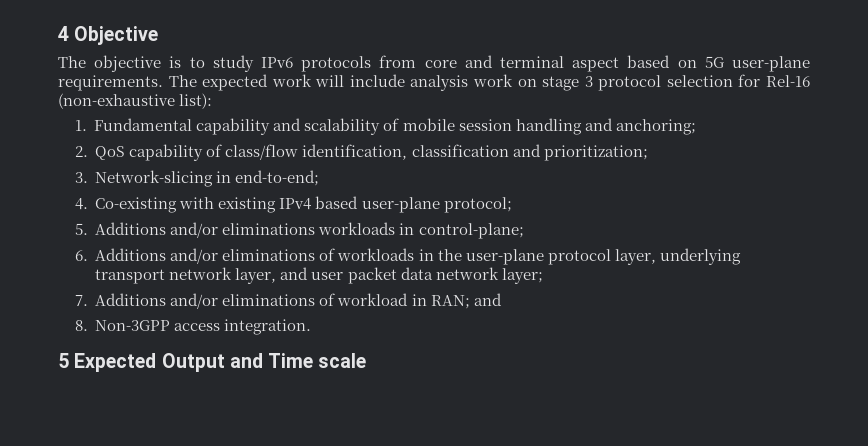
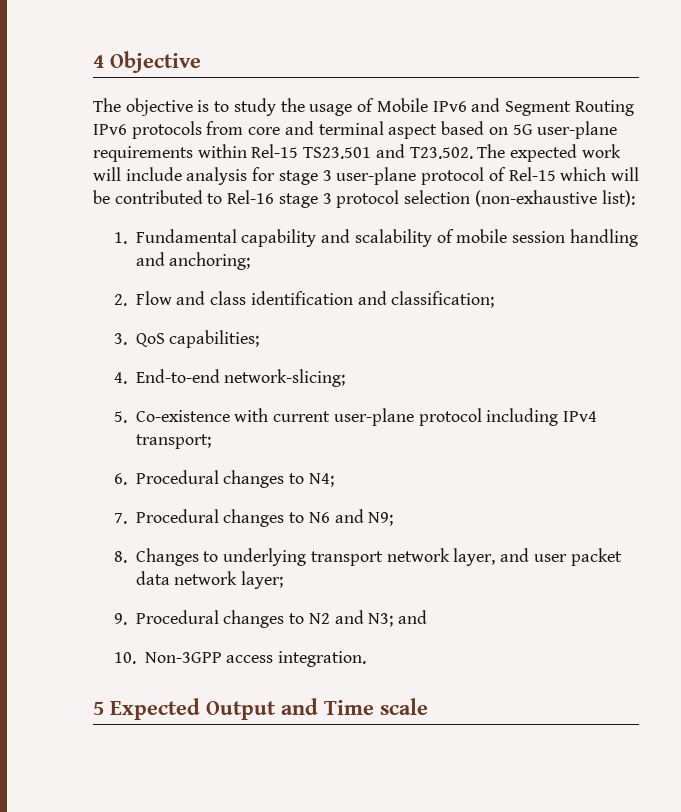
(254, 63) none -> [280,98,634,116] the usage of Mobile IPv6 and Segment Routing
[58,75,163,91] requirements. -> [93,144,473,162] requirements within Rel-15 TS23.501 and T23.502.
[473,74,537,87] work on -> [252,167,639,185] [93,190,275,204] for stage 3 user-plane protocol of Rel-15 which will be contributed to Rel-16
[738,74,810,87] for Rel-16 -> (471, 197) none
[95,144,648,161] [74,170,320,187] [74,196,512,213] [74,222,524,239] [74,248,656,265] QoS capability of class/flow identification, classification and prioritization; // 3. Network-slicing in end-to-end; // 4. Co-existing with existing IPv4 based user-plane protocol; // 5. Additions and/or eliminations workloads in control-plane; // 6. Additions and/or eliminations of workloads in the user-plane protocol layer, -> [135,291,495,308] [114,330,260,348] [114,369,346,387] [114,408,598,426] [135,434,211,449] [114,470,334,488] [114,509,394,527] [114,548,219,566] Flow and class identification and classification; // 3. QoS capabilities; // 4. End-to-end network-slicing; // 5. Co-existence with current user-plane protocol including IPv4 transport; // 6. Procedural changes to N4; // 7. Procedural changes to N6 and N9; // 8. Changes to
[74,293,470,309] 7. Additions and/or eliminations of workload in RAN; -> [114,610,394,628] 9. Procedural changes to N2 and N3;
[74,320,88,331] 8. -> [114,652,137,664] 10.

